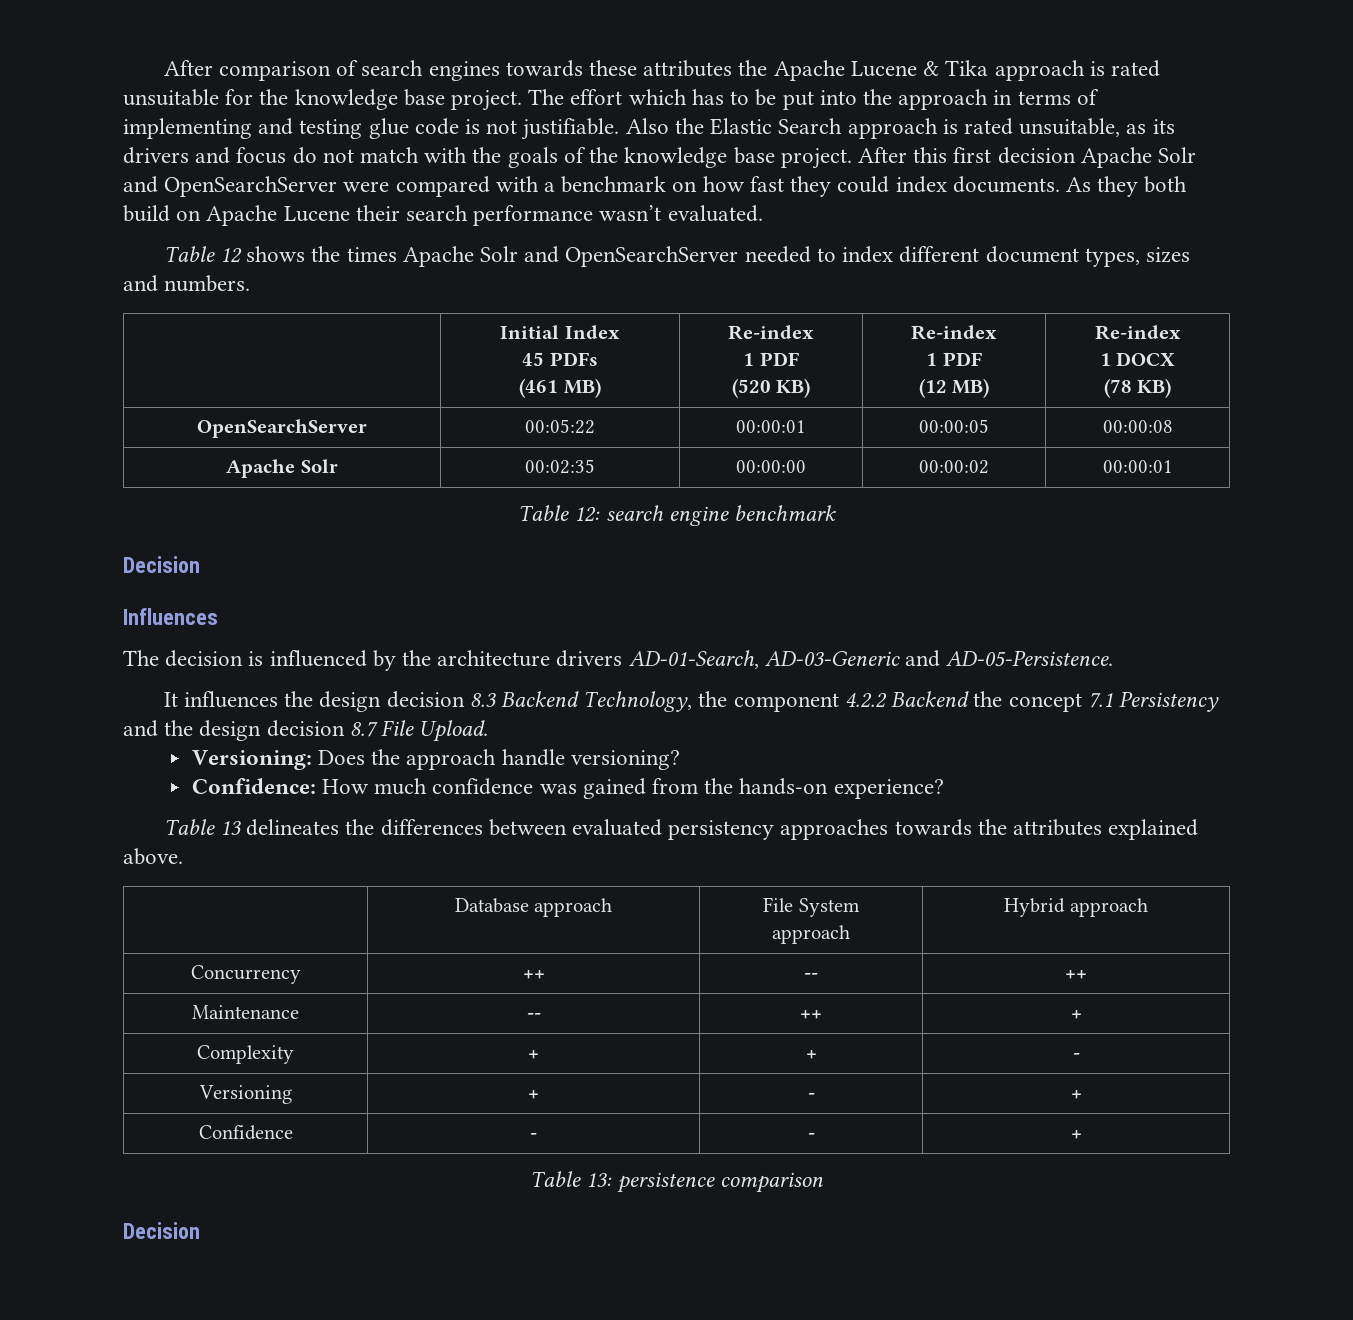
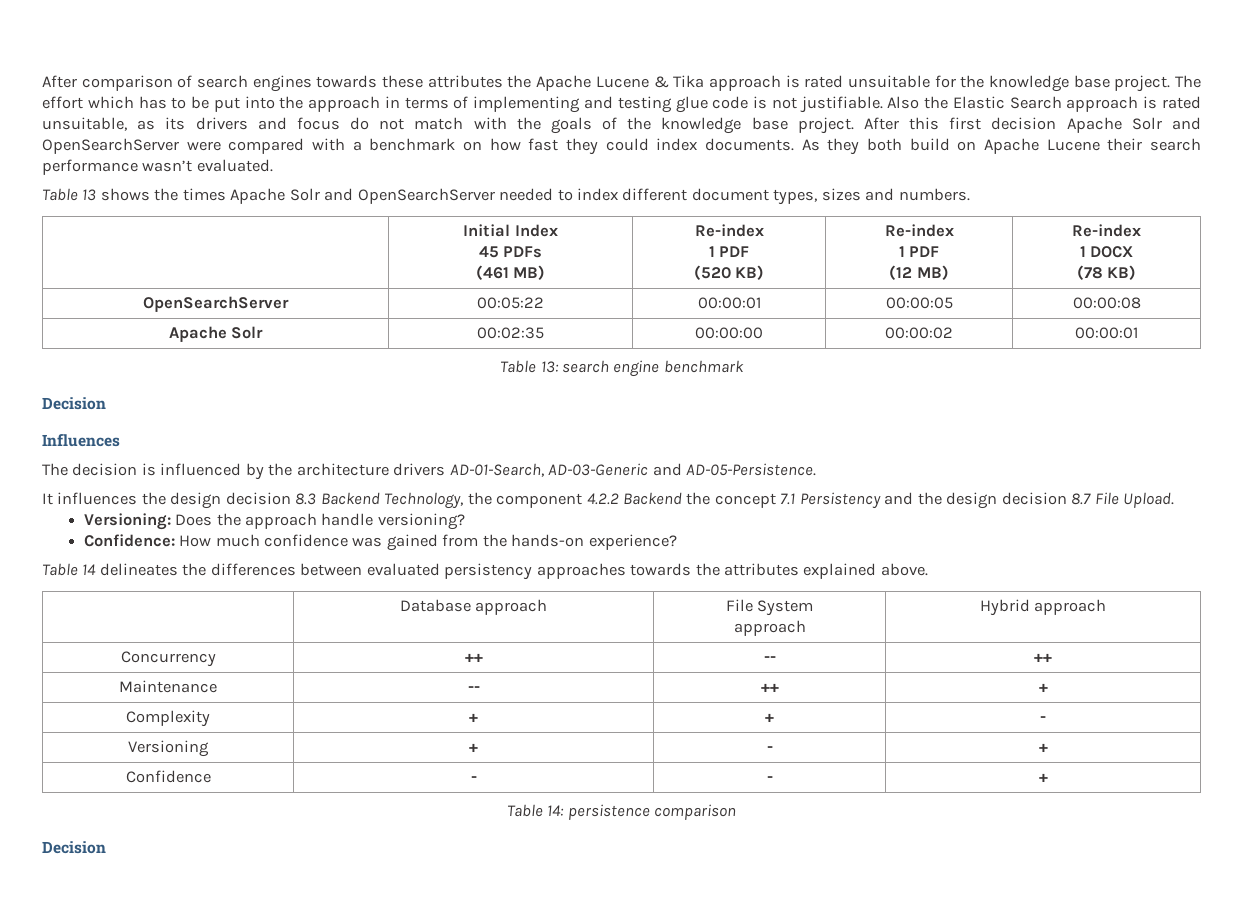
[220,247,243,263] 12 -> [82,189,97,201] 13
[574,506,601,522] 12: -> [540,361,559,373] 13:
[220,820,242,835] 13 -> [82,564,97,575] 14
[586,1172,613,1187] 13: -> [547,805,565,816] 14:

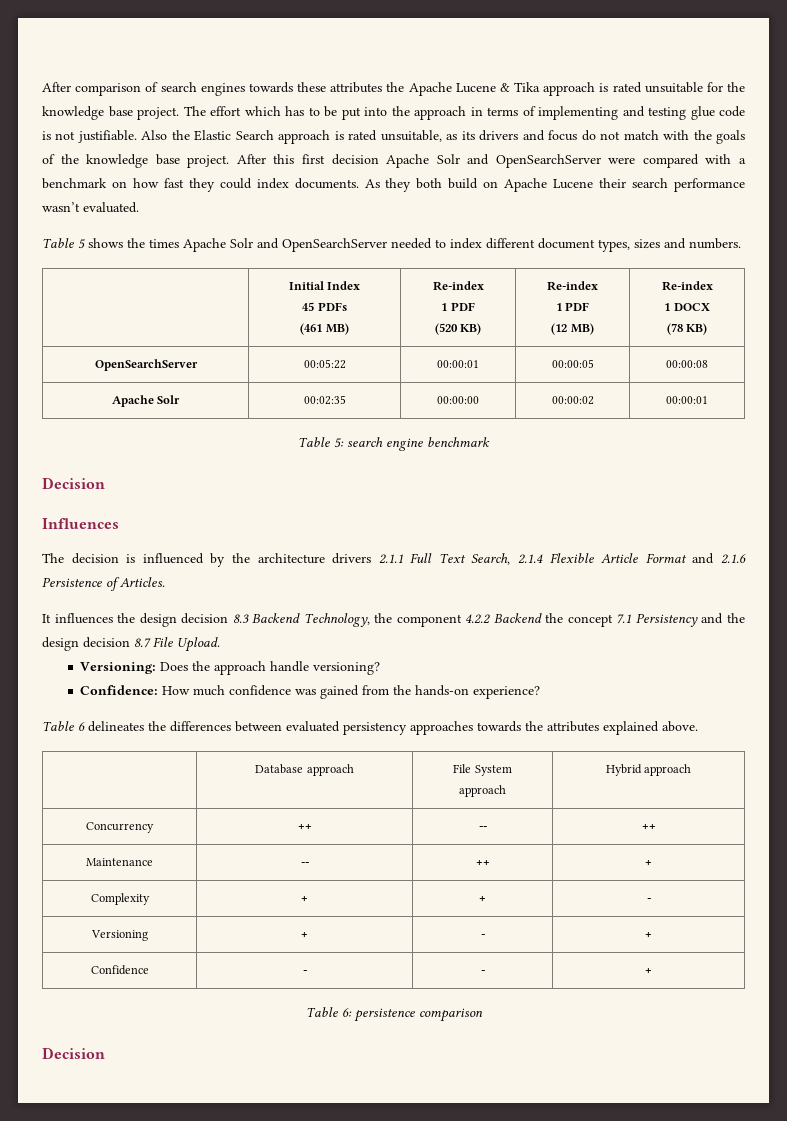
[82,189,97,201] 13 -> [78,239,85,249] 5
[540,361,559,373] 13: -> [334,438,344,448] 5:
[449,463,817,477] AD-01-Search, AD-03-Generic and AD-05-Persistence. -> [378,553,746,565] [42,577,165,591] 2.1.1 Full Text Search, 2.1.4 Flexible Article Format and 2.1.6 Persistence of Articles.
[82,564,97,575] 14 -> [78,722,85,731] 6
[547,805,565,816] 14: -> [341,1008,352,1017] 6:

